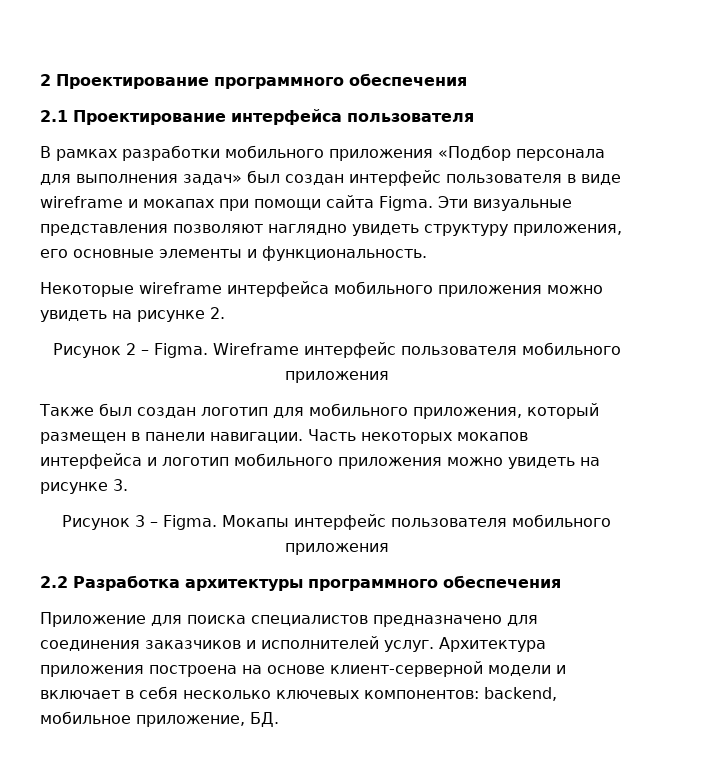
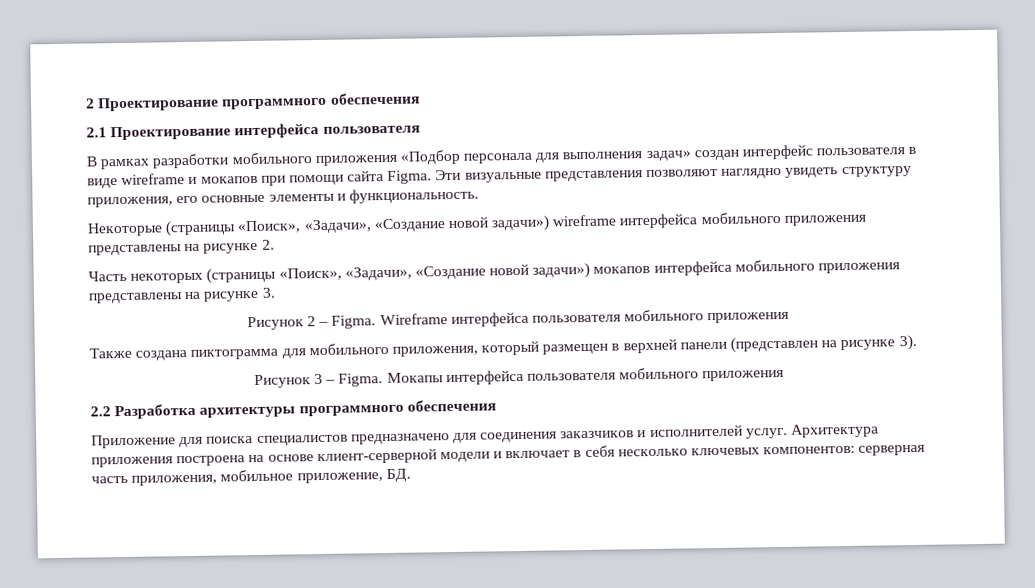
[247,170,280,183] был -> (691, 156) none
[143,199,214,208] мокапах -> [200,175,258,184] мокапов
(134, 289) none -> [165,215,551,237] (страницы «Поиск», «Задачи», «Создание новой задачи»)
[547,285,603,294] [40,310,107,322] можно увидеть -> [88,244,182,256] представлены
(225, 313) none -> [88,259,901,284] [88,287,276,304] // Часть некоторых (страницы «Поиск», «Задачи», «Создание новой задачи») мокапов интерфейса мобильного приложения представлены на рисунке 3.
[303,342,396,358] интерфейс -> [450,311,529,328] интерфейса
[99,403,268,418] был создан логотип -> [135,348,279,361] создана пиктограмма
[145,429,528,444] [40,453,600,469] [40,479,128,494] панели навигации. Часть некоторых мокапов интерфейса и логотип мобильного приложения можно увидеть на рисунке 3. -> [622,334,917,354] верхней панели (представлен на рисунке 3).
[293,514,386,530] интерфейс -> [445,369,524,386] интерфейса
[484,687,557,701] backend, -> [858,444,926,456] [91,474,218,486] серверная часть приложения,

